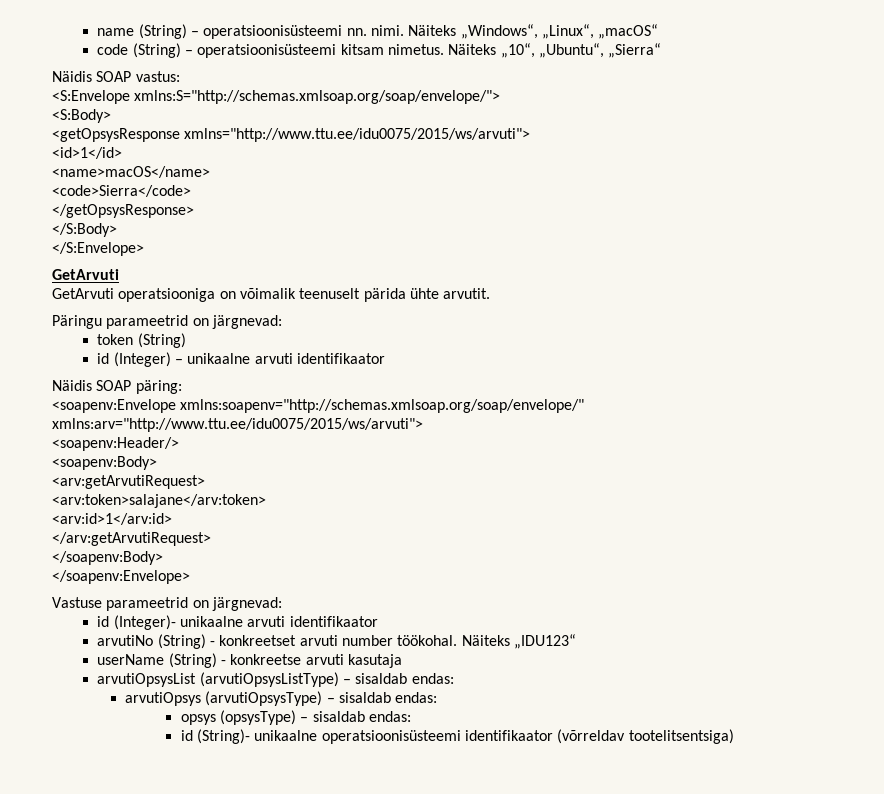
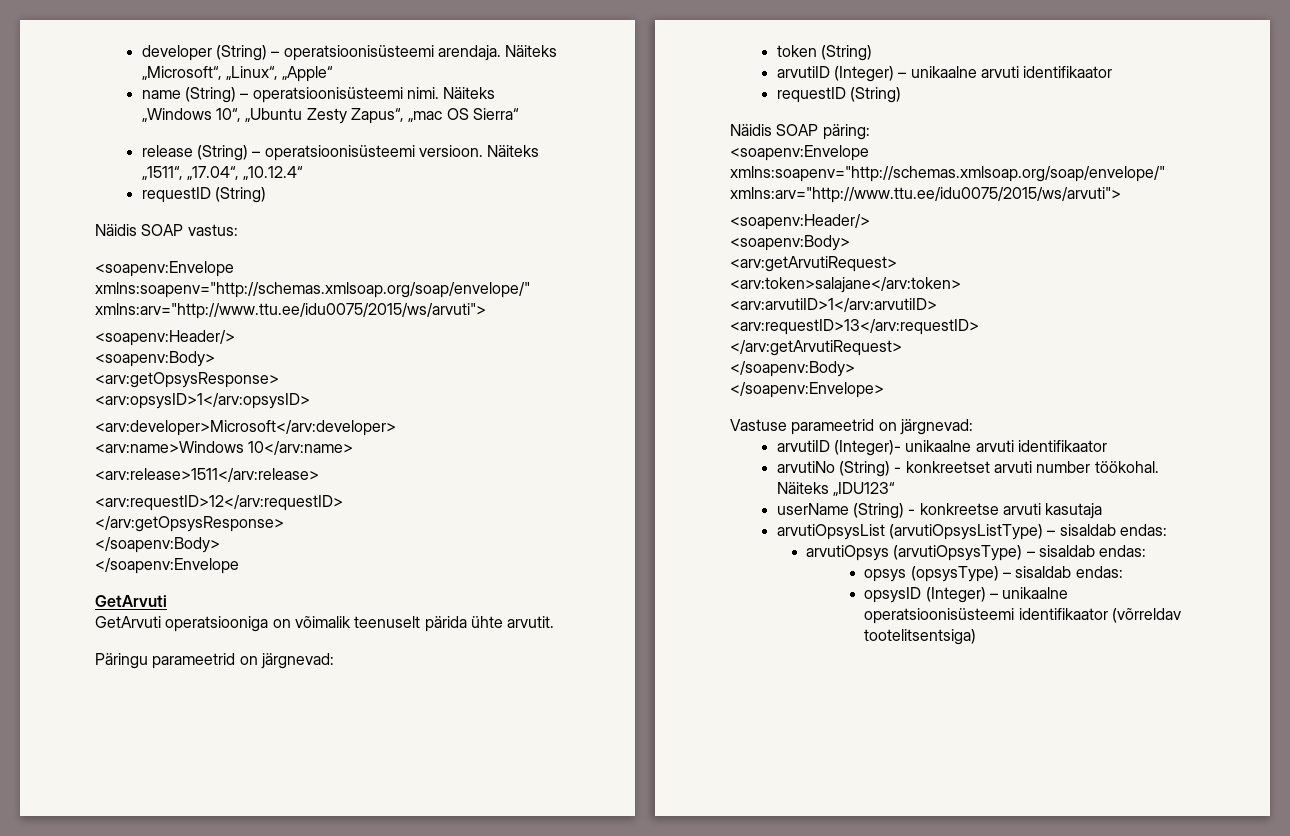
(97, 32) none -> [141,45,558,61] [141,66,334,82] developer (String) – operatsioonisüsteemi arendaja. Näiteks „Microsoft“, „Linux“, „Apple“ //
[346,28,367,36] nn. -> (403, 95) none
[460,24,659,39] [97,43,662,58] [52,71,180,82] [52,90,501,104] [52,109,111,123] [52,128,531,142] [52,147,122,159] [52,166,210,178] [52,185,191,197] [52,204,194,218] [52,223,117,237] [52,242,144,256] „Windows“, „Linux“, „macOS“ // code (String) – operatsioonisüsteemi kitsam nimetus. Näiteks „10“, „Ubuntu“, „Sierra“ // Näidis SOAP vastus: // <S:Envelope xmlns:S="http://schemas.xmlsoap.org/soap/envelope/"> // <S:Body> // <getOpsysResponse xmlns="http://www.ttu.ee/idu0075/2015/ws/arvuti"> // <id>1</id> // <name>macOS</name> // <code>Sierra</code> // </getOpsysResponse> // </S:Body> // </S:Envelope> -> [141,108,519,124] [141,145,540,161] [141,166,304,180] [141,187,267,203] [95,224,238,236] [95,261,234,277] [95,282,530,298] [95,303,486,319] [95,330,235,346] [95,351,215,367] [95,372,279,388] [95,393,310,409] [95,420,396,436] [95,441,354,455] [95,468,319,482] [95,495,343,511] [95,516,284,532] [95,537,220,553] [95,558,239,574] „Windows 10“, „Ubuntu Zesty Zapus“, „mac OS Sierra“ // release (String) – operatsioonisüsteemi versioon. Näiteks „1511“, „17.04“, „10.12.4“ // requestID (String) // Näidis SOAP vastus: // <soapenv:Envelope xmlns:soapenv="http://schemas.xmlsoap.org/soap/envelope/" xmlns:arv="http://www.ttu.ee/idu0075/2015/ws/arvuti"> // <soapenv:Header/> // <soapenv:Body> // <arv:getOpsysResponse> // <arv:opsysID>1</arv:opsysID> // <arv:developer>Microsoft</arv:developer> // <arv:name>Windows 10</arv:name> // <arv:release>1511</arv:release> // <arv:requestID>12</arv:requestID> // </arv:getOpsysResponse> // </soapenv:Body> // </soapenv:Envelope
[97,353,110,364] id -> [776,66,830,78] arvutiID
(385, 358) none -> [776,87,902,103] // requestID (String)
[52,513,172,525] <arv:id>1</arv:id> -> [730,298,937,312] [730,319,979,335] <arv:arvutiID>1</arv:arvutiID> // <arv:requestID>13</arv:requestID>
[97,616,110,627] id -> [776,440,830,452] arvutiID
[180,729,250,744] id (String)- -> [864,587,998,603] opsysID (Integer) –

